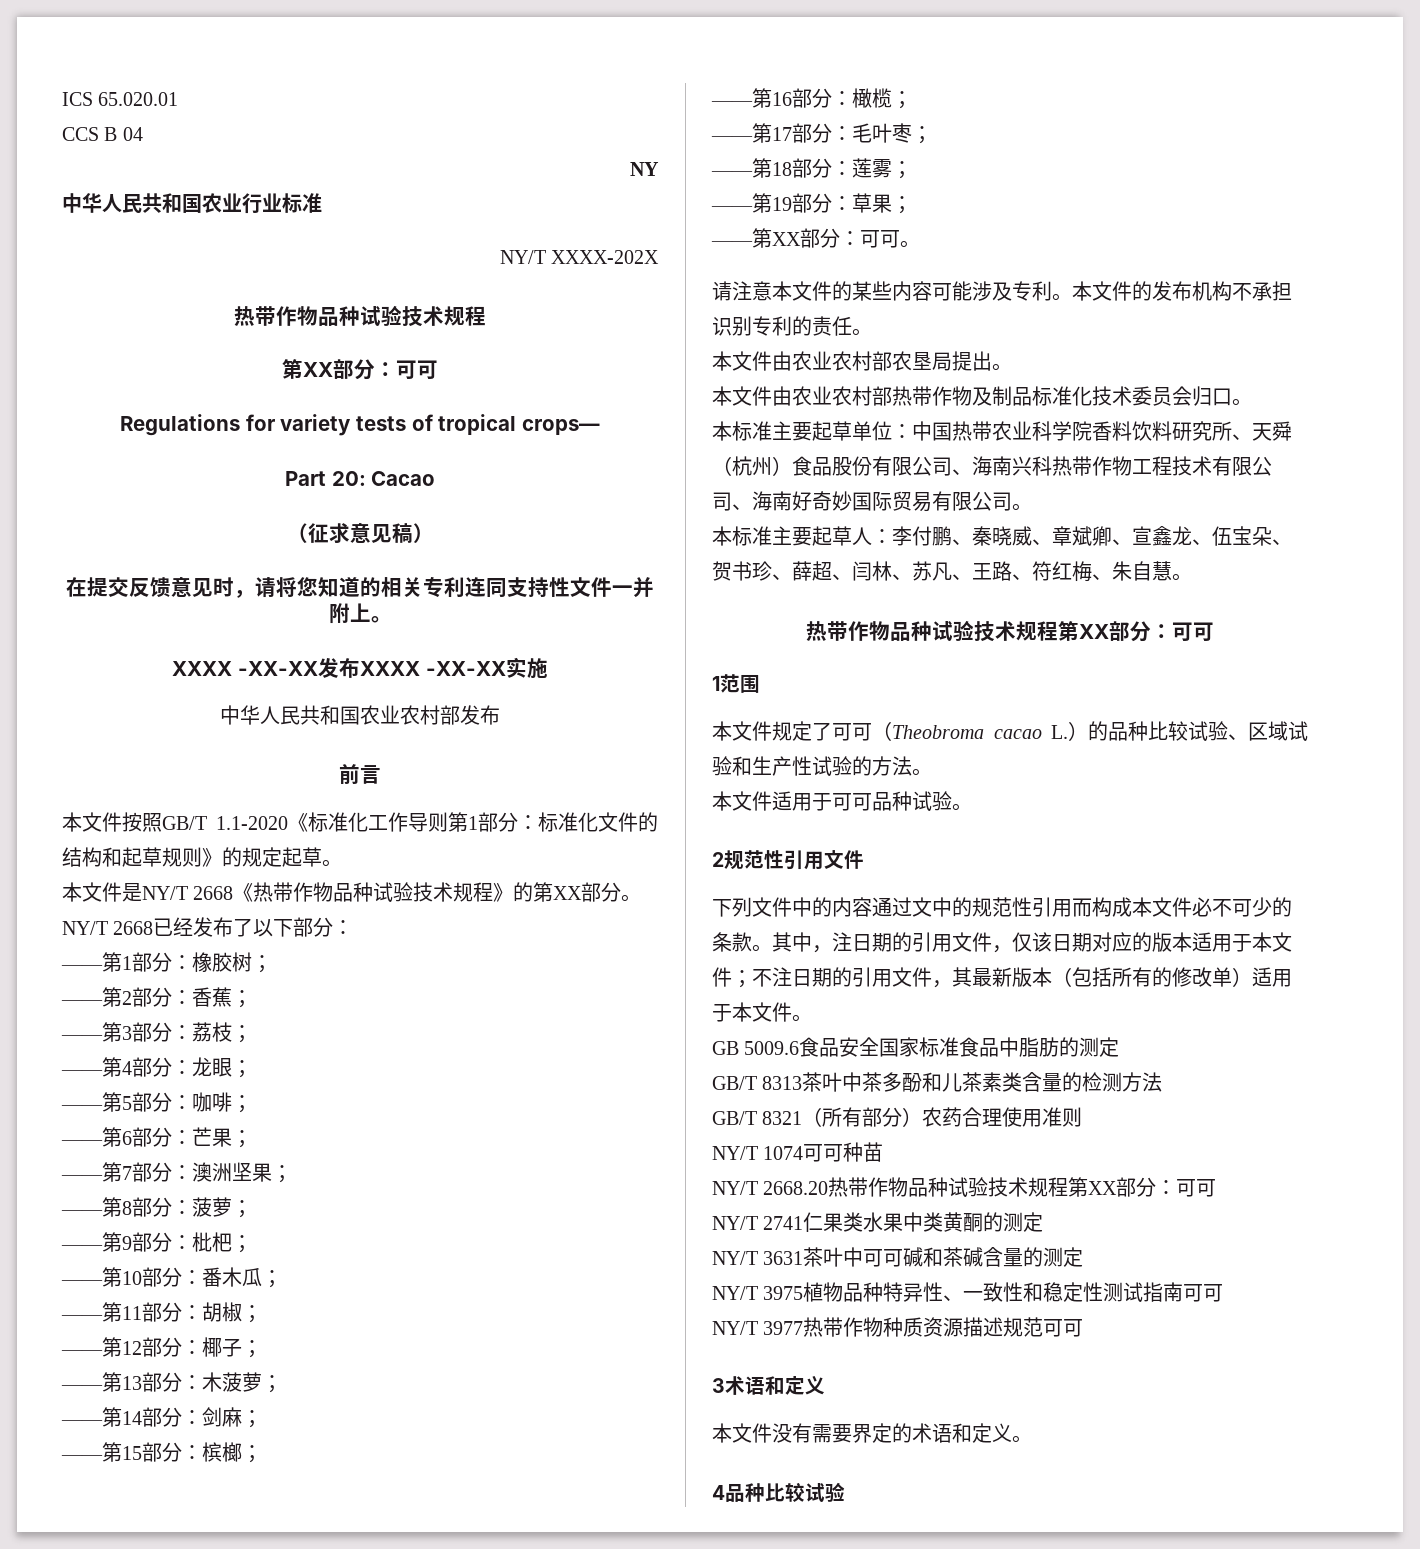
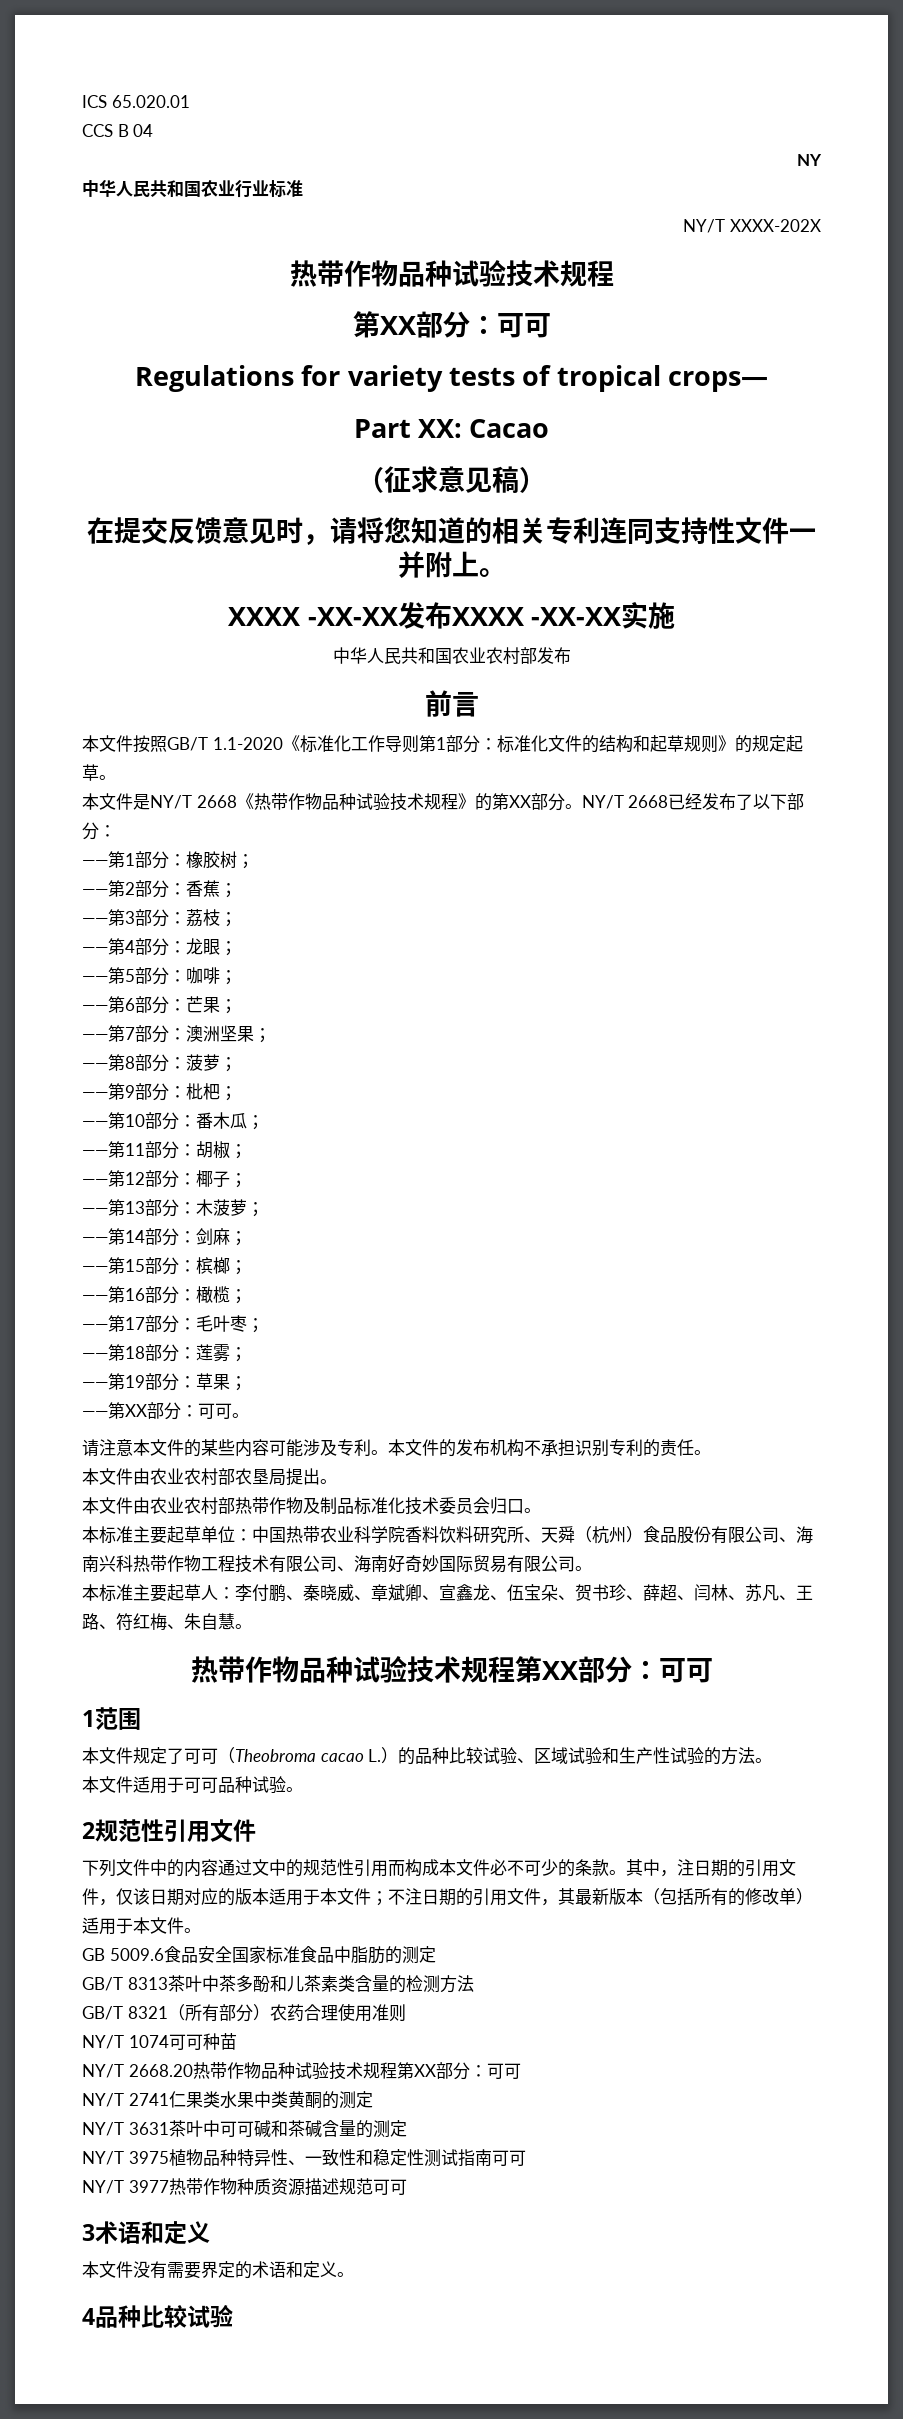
[331,471,366,486] 20: -> [418,419,462,438] XX:

